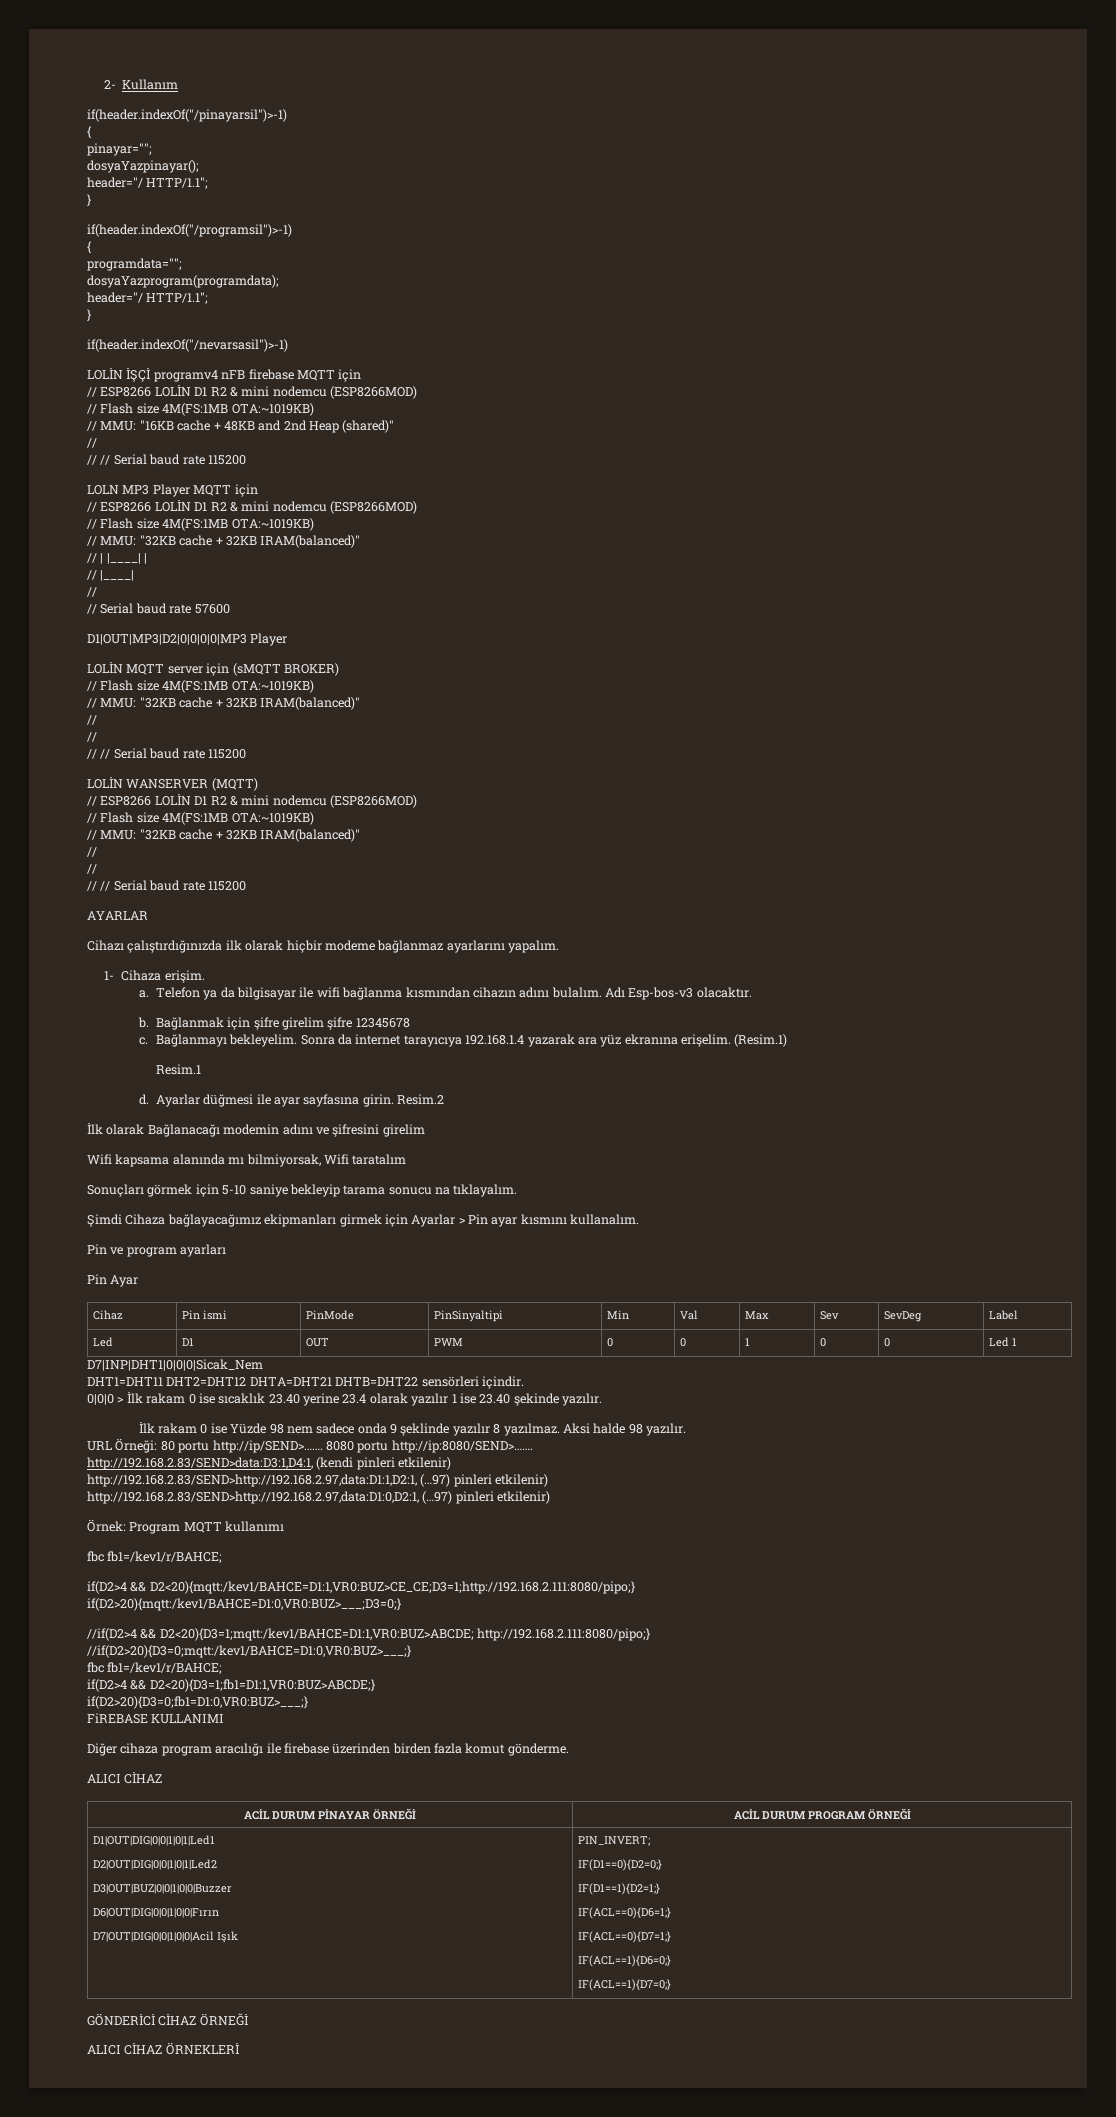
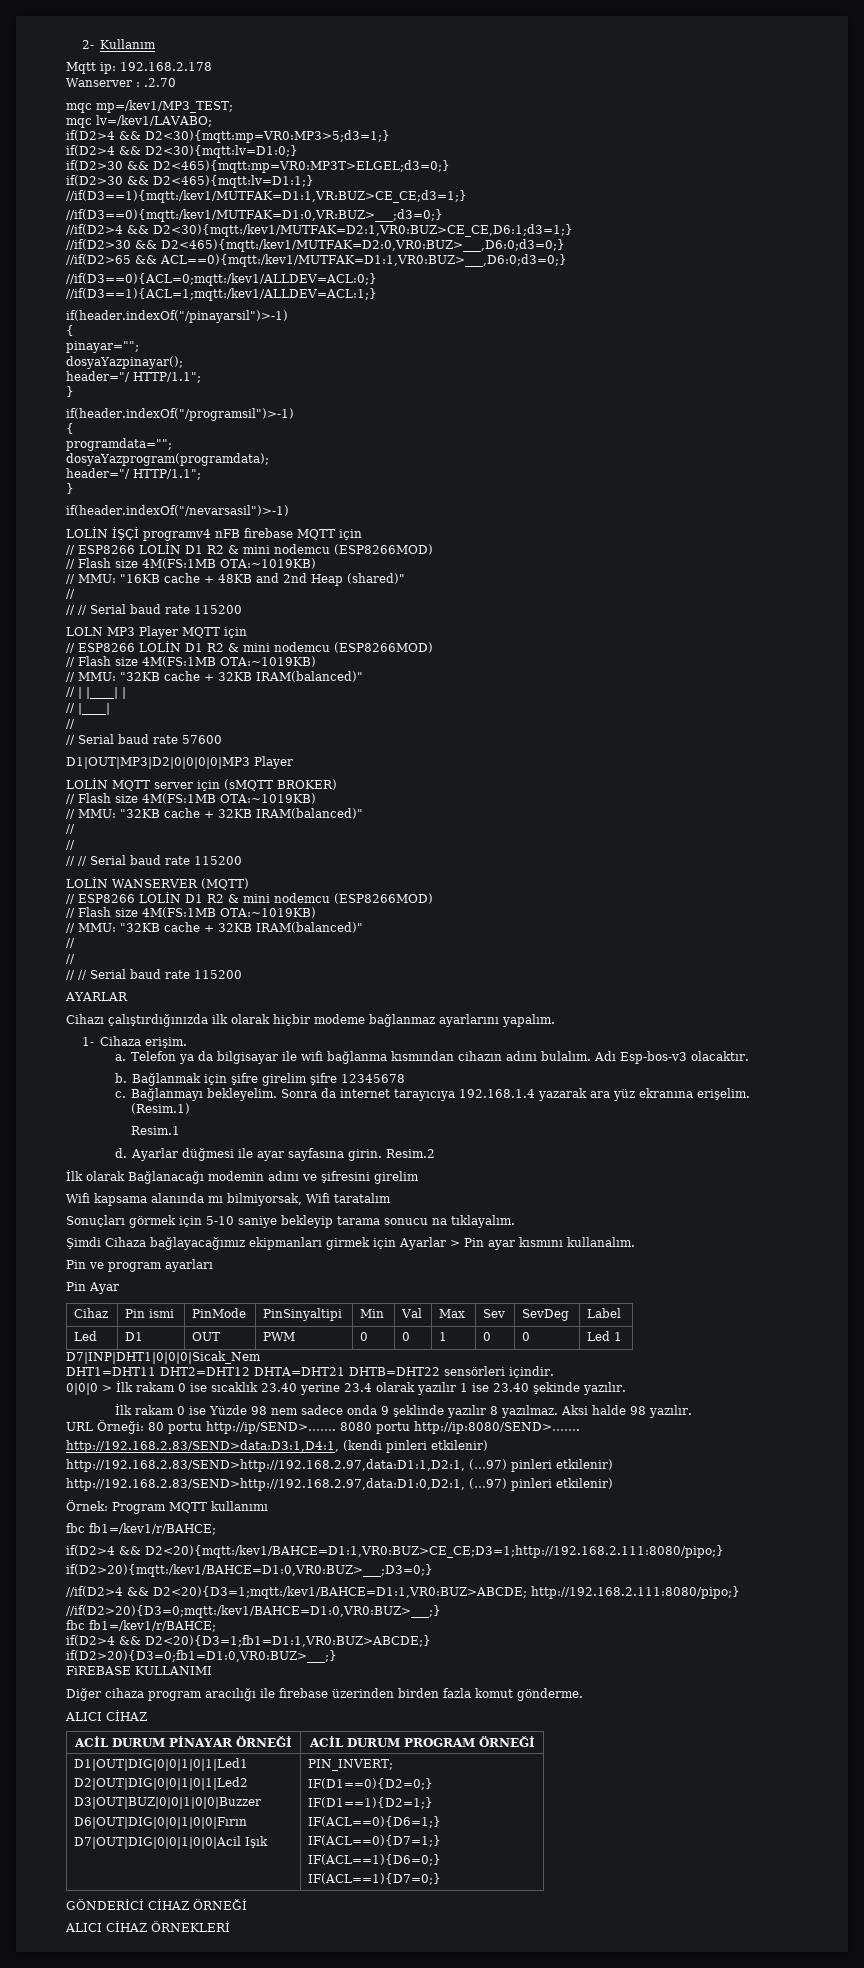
(179, 84) none -> [66,62,212,74] [66,78,176,87] [66,100,233,113] [66,115,212,128] [66,130,390,143] [66,145,298,158] [66,160,450,173] [66,175,314,188] [66,190,467,203] [66,209,443,222] [66,224,573,237] [66,239,565,252] [66,254,567,267] [66,273,377,286] [66,288,377,301] // Mqtt ip: 192.168.2.178 // Wanserver : .2.70 // mqc mp=/kev1/MP3_TEST; // mqc lv=/kev1/LAVABO; // if(D2>4 && D2<30){mqtt:mp=VR0:MP3>5;d3=1;} // if(D2>4 && D2<30){mqtt:lv=D1:0;} // if(D2>30 && D2<465){mqtt:mp=VR0:MP3T>ELGEL;d3=0;} // if(D2>30 && D2<465){mqtt:lv=D1:1;} // //if(D3==1){mqtt:/kev1/MUTFAK=D1:1,VR:BUZ>CE_CE;d3=1;} // //if(D3==0){mqtt:/kev1/MUTFAK=D1:0,VR:BUZ>___;d3=0;} // //if(D2>4 && D2<30){mqtt:/kev1/MUTFAK=D2:1,VR0:BUZ>CE_CE,D6:1;d3=1;} // //if(D2>30 && D2<465){mqtt:/kev1/MUTFAK=D2:0,VR0:BUZ>___,D6:0;d3=0;} // //if(D2>65 && ACL==0){mqtt:/kev1/MUTFAK=D1:1,VR0:BUZ>___,D6:0;d3=0;} // //if(D3==0){ACL=0;mqtt:/kev1/ALLDEV=ACL:0;} // //if(D3==1){ACL=1;mqtt:/kev1/ALLDEV=ACL:1;}

